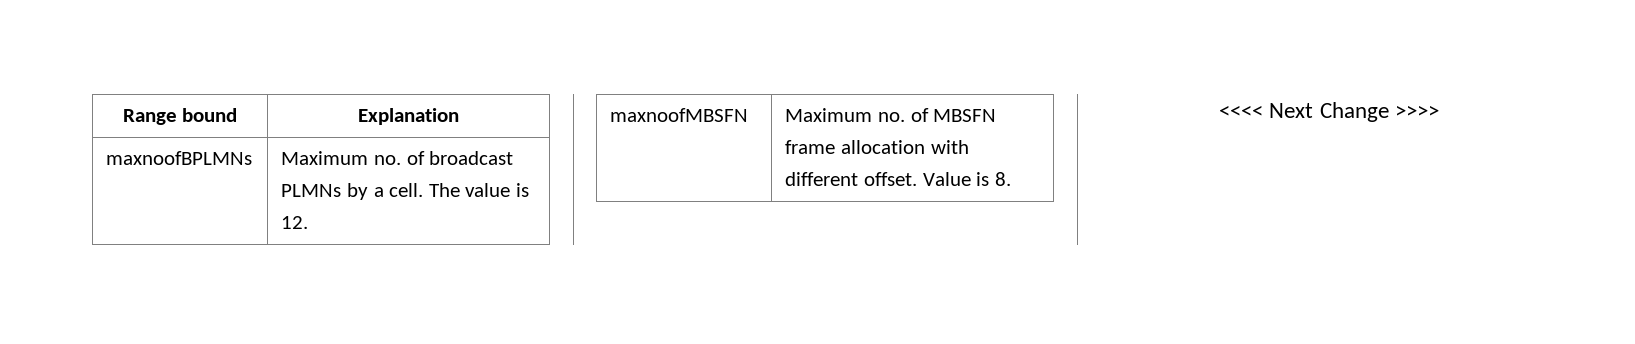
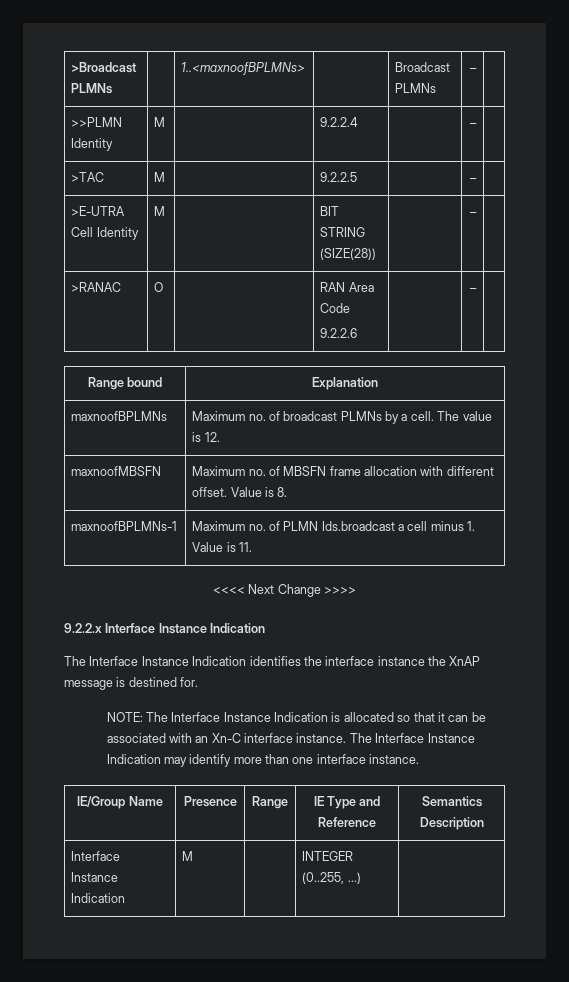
(122, 117) none -> [71,62,138,73] [71,83,113,94] [181,62,306,75] [395,62,451,72] [395,83,437,93] [469,68,477,72] [71,117,123,127] [71,138,114,151] [154,117,166,127] [320,117,359,127] [469,123,477,127] [71,172,105,182] [154,172,166,182] [320,172,358,182] [469,178,477,182] [71,206,126,216] [71,227,139,240] [154,206,166,216] [320,206,340,216] [320,227,366,237] [320,248,377,260] [469,212,477,216] [71,282,122,292] [154,282,164,292] [320,282,374,292] [320,303,351,313] [320,328,358,338] [469,288,477,292] >Broadcast PLMNs | | 1..<maxnoofBPLMNs> | | Broadcast PLMNs | – | // >>PLMN Identity | M | | 9.2.2.4 | | – | // >TAC | M | | 9.2.2.5 | | – | // >E-UTRA Cell Identity | M | | BIT STRING (SIZE(28)) | | – | // >RANAC | O | | RAN Area Code // 9.2.2.6 | | – | //
[1219,102,1439,122] // <<<< Next Change >>>> -> [71,521,178,531] [192,521,476,531] [192,542,252,552] [212,584,357,597] [64,623,266,634] [64,656,481,666] [64,677,199,690] [106,712,486,722] [106,733,475,743] [106,754,420,767] [77,796,163,809] [183,796,237,807] [252,796,288,809] [313,796,381,809] [318,817,376,827] [421,796,482,807] [419,817,484,830] [71,851,121,861] [71,872,119,882] [71,893,126,903] [182,851,194,861] [302,851,354,861] [302,872,361,884] // maxnoofBPLMNs-1 | Maximum no. of PLMN Ids.broadcast a cell minus 1. Value is 11. // <<<< Next Change >>>> // 9.2.2.x Interface Instance Indication // The Interface Instance Indication identifies the interface instance the XnAP message is destined for. // NOTE: The Interface Instance Indication is allocated so that it can be associated with an Xn-C interface instance. The Interface Instance Indication may identify more than one interface instance. // IE/Group Name | Presence | Range | IE Type and Reference | Semantics Description // Interface Instance Indication | M | | INTEGER (0..255, ...) |

